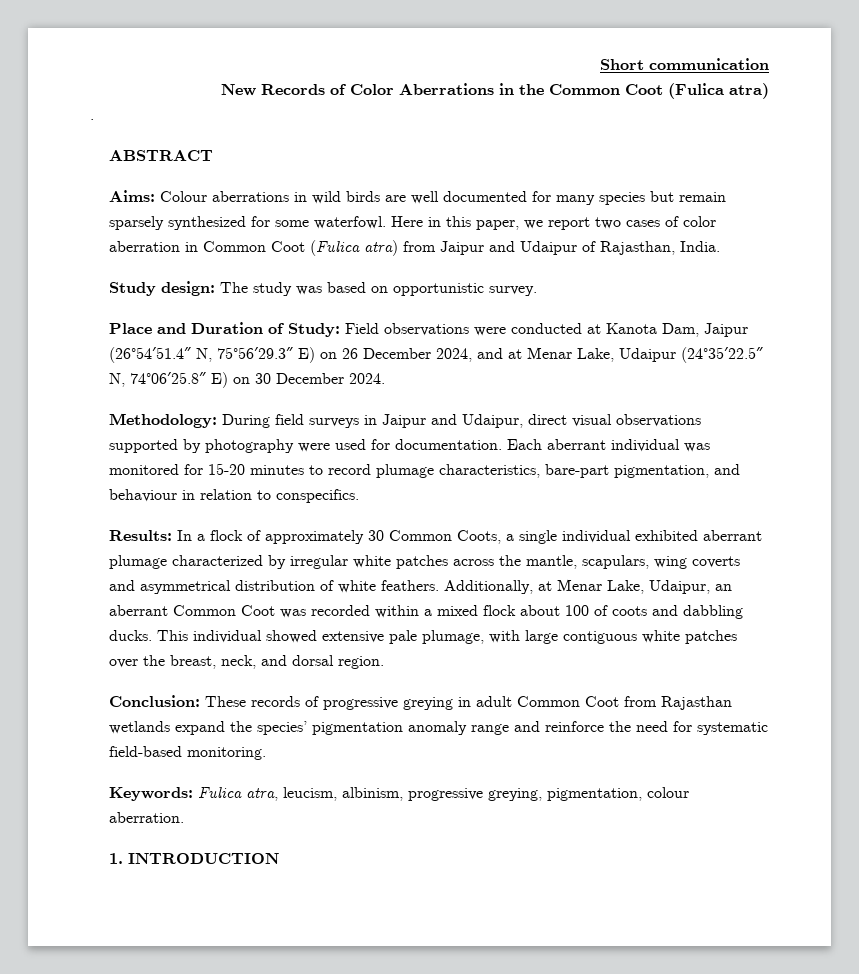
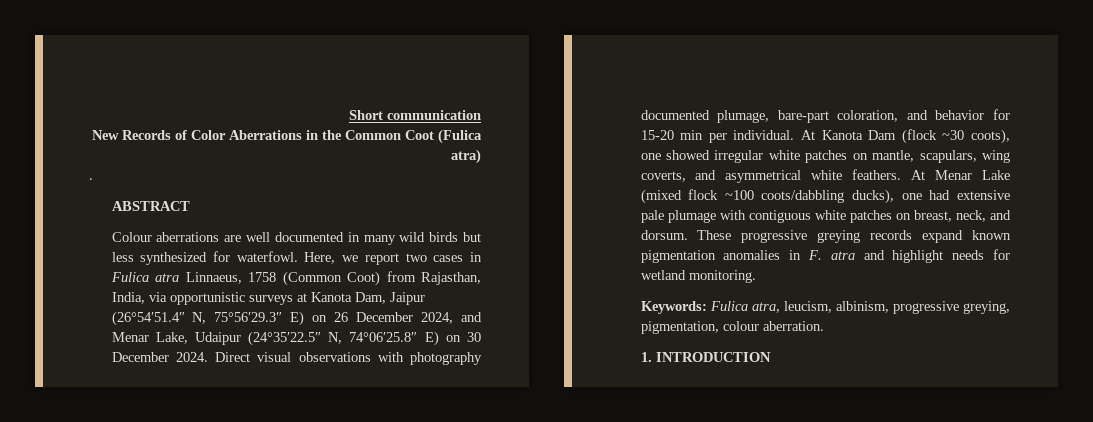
[109,190,156,202] Aims: -> (190, 206) none
[294,191,727,205] [109,216,717,230] [109,240,721,256] [109,281,538,296] [109,322,583,337] in wild birds are well documented for many species but remain sparsely synthesized for some waterfowl. Here in this paper, we report two cases of color aberration in Common Coot (Fulica atra) from Jaipur and Udaipur of Rajasthan, India. // Study design: The study was based on opportunistic survey. // Place and Duration of Study: Field observations were conducted -> [224,232,482,245] [111,251,482,265] [110,271,481,286] [111,292,293,305] are well documented in many wild birds but less synthesized for waterfowl. Here, we report two cases in Fulica atra Linnaeus, 1758 (Common Coot) from Rajasthan, India, via opportunistic surveys
[508,349,523,359] at -> (483, 317) none
[109,413,702,428] [109,439,711,453] [109,463,741,478] [109,489,360,503] [109,530,763,544] [109,555,287,569] // Methodology: During field surveys in Jaipur and Udaipur, direct visual observations supported by photography were used for documentation. Each aberrant individual was monitored for 15-20 minutes to record plumage characteristics, bare-part pigmentation, and behaviour in relation to conspecifics. // Results: In a flock of approximately 30 Common Coots, a single individual exhibited aberrant plumage characterized by -> [215,352,482,365] [640,109,1010,123] [640,129,1010,144] [640,150,710,160] Direct visual observations with photography documented plumage, bare-part coloration, and behavior for 15-20 min per individual. At Kanota Dam (flock ~30 coots), one showed
[453,555,522,566] across the -> [852,153,868,160] on
[692,556,741,568] coverts -> [640,171,686,182] coverts,
[235,579,733,594] [109,605,744,619] [109,630,559,644] distribution of white feathers. Additionally, at Menar Lake, Udaipur, an aberrant Common Coot was recorded within a mixed flock about 100 of coots and dabbling ducks. This individual showed extensive pale plumage, with large -> [811,169,1010,180] [640,189,1010,204] [640,210,746,223] white feathers. At Menar Lake (mixed flock ~100 coots/dabbling ducks), one had extensive pale plumage with
[109,655,166,668] over the -> [895,213,911,220] on
[292,655,385,669] [109,695,733,710] [109,721,769,735] [109,746,183,757] dorsal region. // Conclusion: These records of progressive greying in adult Common Coot from Rajasthan wetlands expand the species’ pigmentation anomaly range and reinforce the need for systematic field-based -> [640,230,1011,243] [640,249,1011,263] [640,270,686,280] dorsum. These progressive greying records expand known pigmentation anomalies in F. atra and highlight needs for wetland

